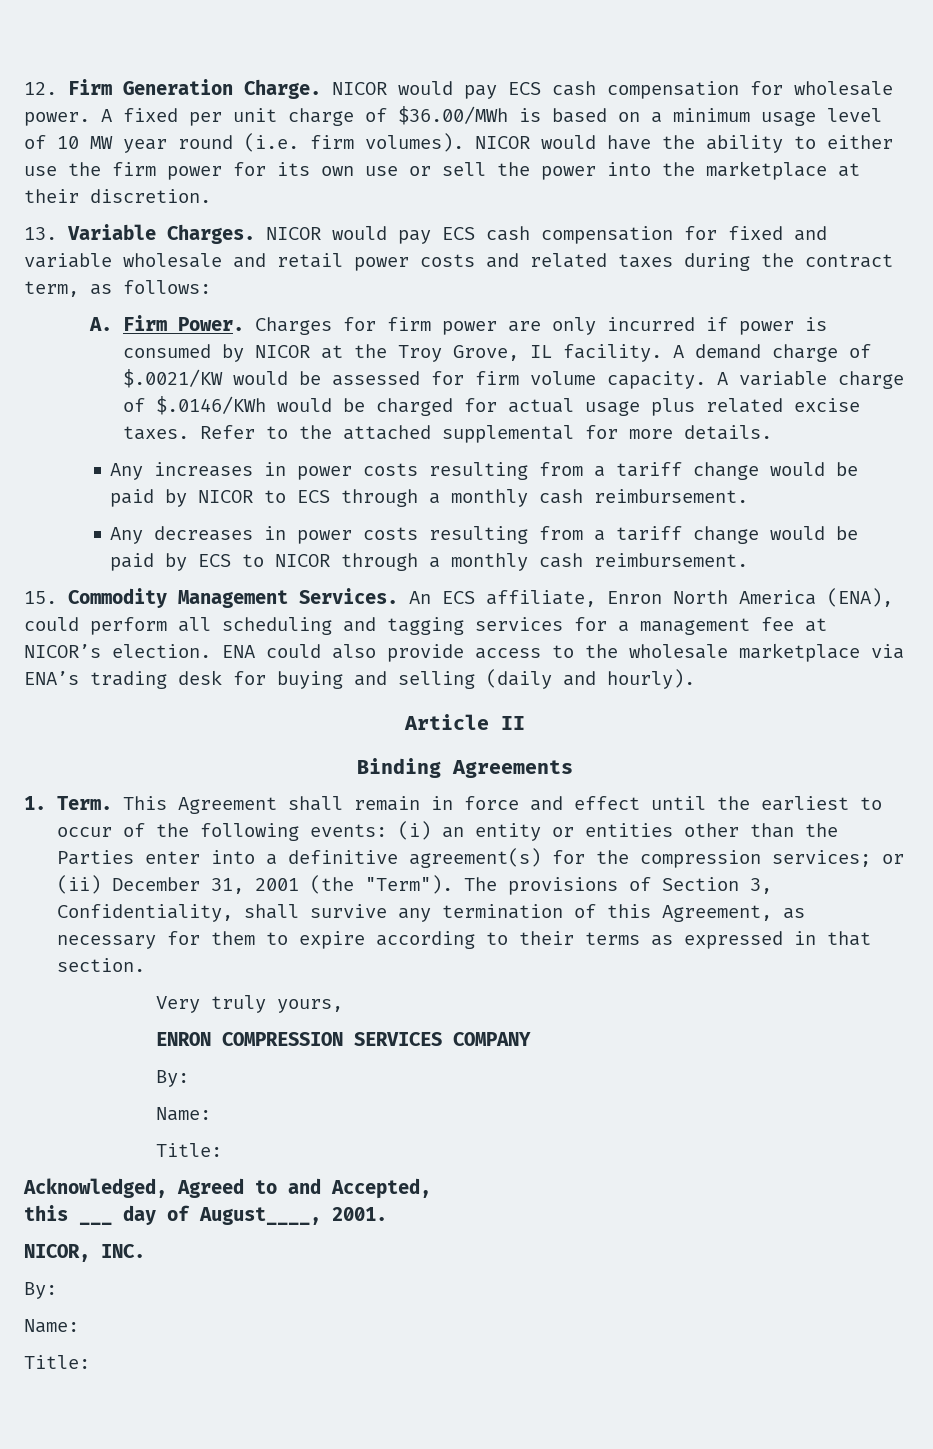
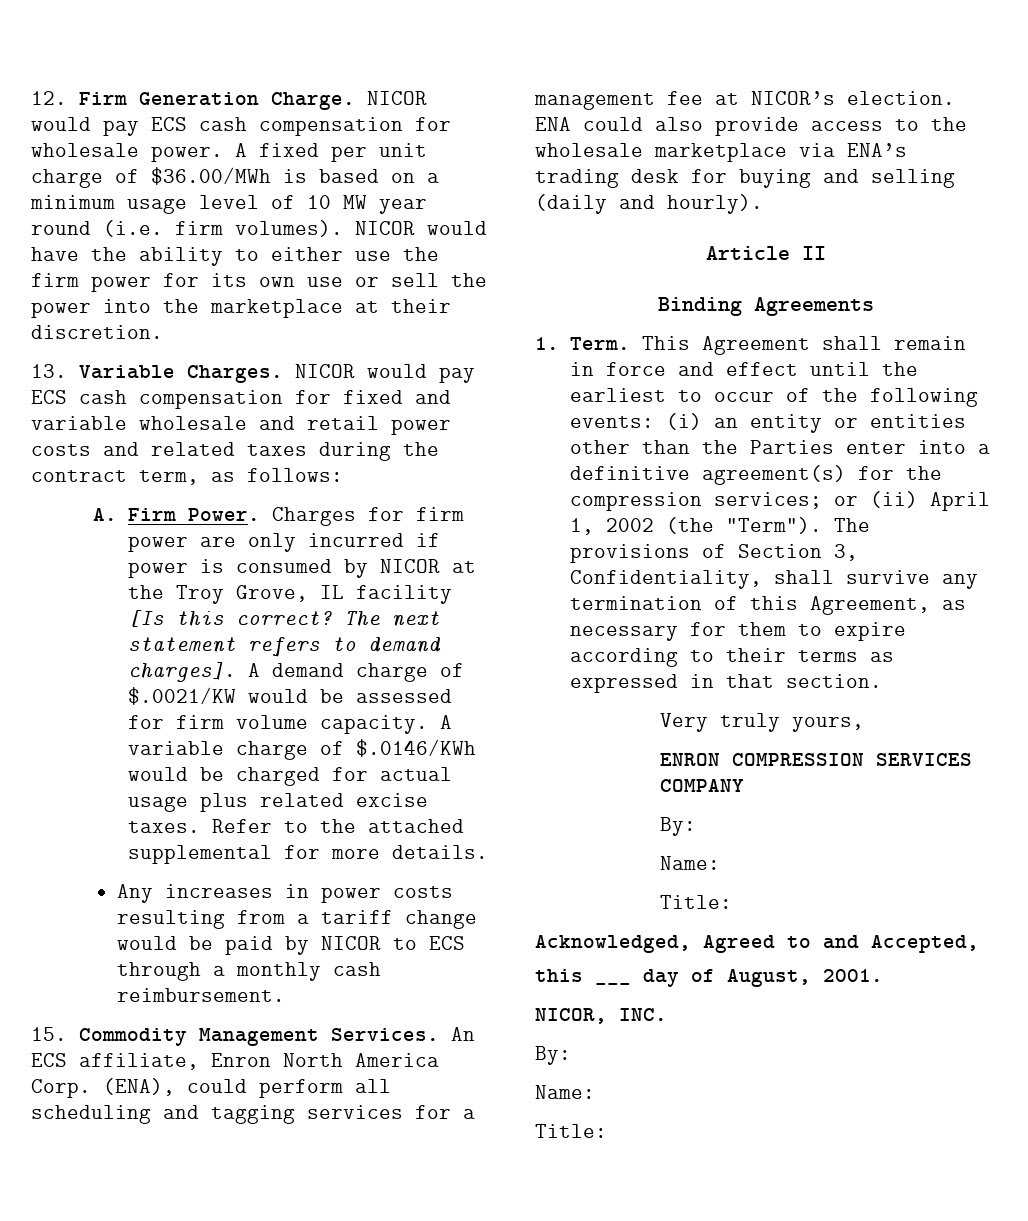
[563,344,663,362] facility. -> [356,585,453,604] [128,610,441,627] [128,637,442,657] [128,662,237,682] facility [Is this correct? The next statement refers to demand charges].
[110,526,859,544] [110,553,749,571] // Any decreases in power costs resulting from a tariff change would be paid by ECS to NICOR through a monthly cash reimbursement. -> (286, 995) none
(816, 597) none -> [31,1079,91,1098] Corp.
[112,877,300,894] December 31, 2001 -> [929,492,990,511] [569,518,654,535] April 1, 2002
[199,1207,321,1225] August____, -> [727,969,811,987] August,

